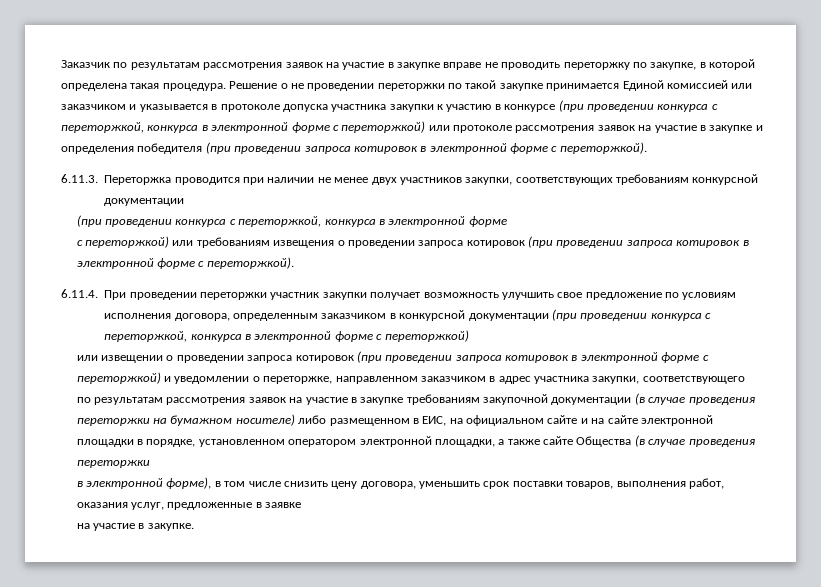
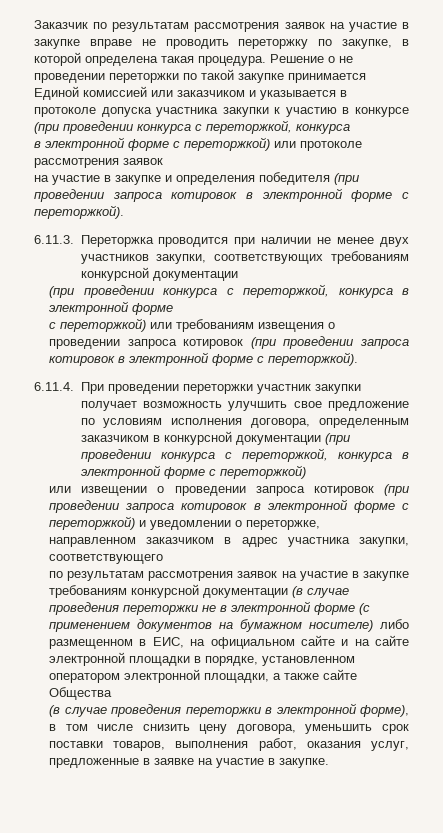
(199, 129) none -> (350, 129) //
(635, 128) none -> (163, 161) //
[483,394,549,405] закупочной -> [131,584,200,598] конкурсной
(150, 422) none -> [202,601,371,615] [49,619,213,632] не в электронной форме (с применением документов
[634,435,755,447] [76,460,150,468] (в случае проведения переторжки // -> [49,704,261,717] // (в случае проведения переторжки
(302, 505) // -> (195, 761) none

